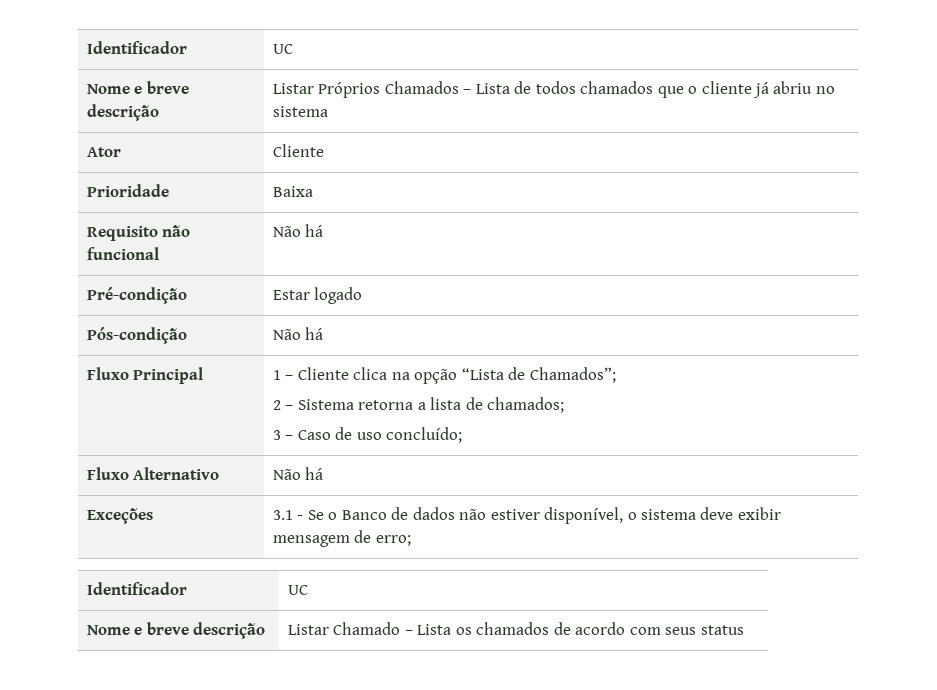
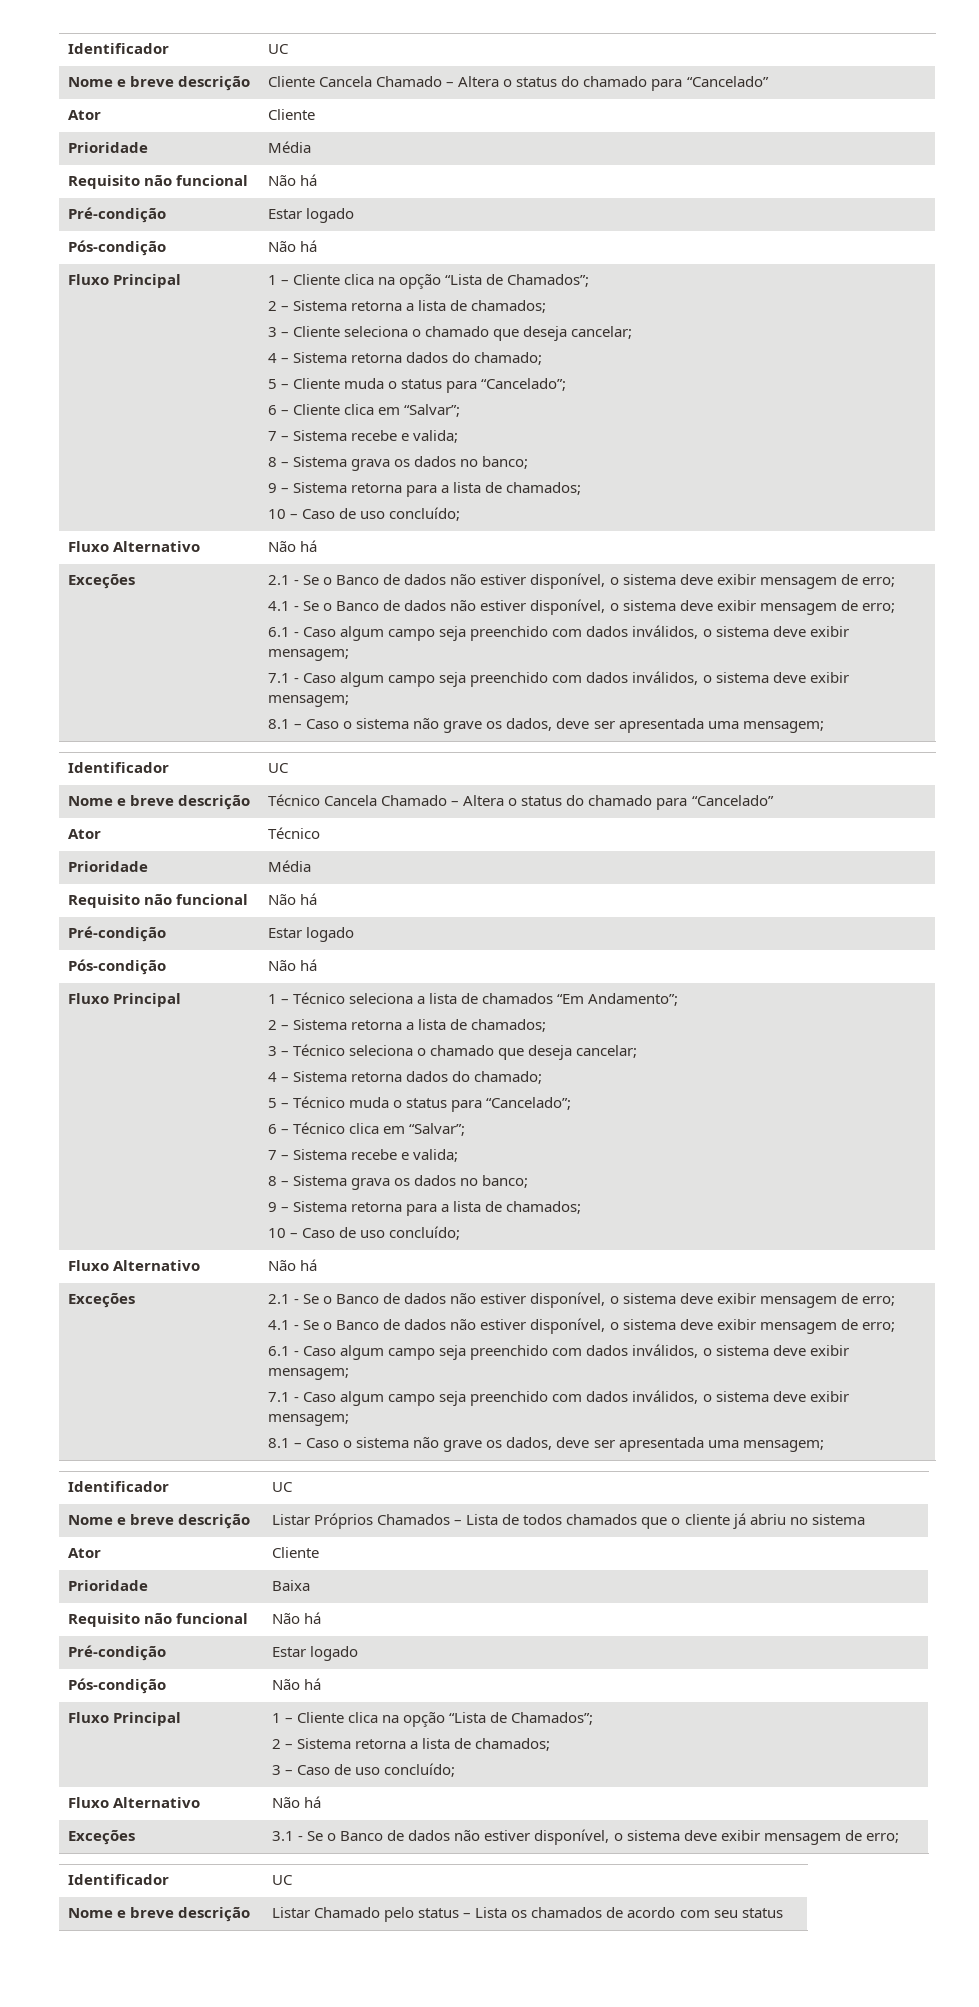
[86,41,187,54] [272,44,293,54] Identificador | UC -> [68,43,170,54] [268,44,290,54] [68,76,251,91] [268,76,769,91] [68,110,102,120] [268,109,316,120] [68,142,149,153] [268,141,312,153] [68,175,249,189] [268,174,318,186] [68,207,167,223] [268,208,355,223] [68,240,167,256] [268,240,318,252] [68,274,182,288] [268,274,590,289] [268,300,547,313] [268,326,633,341] [268,352,543,365] [268,378,567,393] [268,404,461,417] [268,430,459,443] [268,456,529,471] [268,482,582,497] [268,507,461,521] [68,541,201,552] [268,540,318,552] [68,574,136,589] [268,573,895,589] [268,599,895,615] [268,625,849,641] [268,649,350,661] [268,671,849,687] [268,695,350,707] [268,718,824,733] [68,762,170,773] [268,763,290,773] [68,795,251,810] [268,794,774,810] [68,829,102,839] [268,827,321,839] [68,861,149,872] [268,860,312,872] [68,894,249,908] [268,893,318,905] [68,926,167,942] [268,927,355,942] [68,959,167,975] [268,959,318,971] [68,993,182,1007] [268,992,679,1006] [268,1019,547,1032] [268,1044,638,1060] [268,1071,543,1084] [268,1096,572,1112] [268,1122,466,1136] [268,1149,459,1162] [268,1175,529,1190] [268,1201,582,1216] [268,1226,461,1240] [68,1260,201,1271] [268,1259,318,1271] [68,1293,136,1308] [268,1292,895,1308] [268,1318,895,1334] [268,1344,849,1360] [268,1368,350,1380] [268,1390,849,1406] [268,1414,350,1426] [268,1437,824,1452] [68,1481,170,1492] [272,1482,294,1492] Identificador | UC // Nome e breve descrição | Cliente Cancela Chamado – Altera o status do chamado para “Cancelado” // Ator | Cliente // Prioridade | Média // Requisito não funcional | Não há // Pré-condição | Estar logado // Pós-condição | Não há // Fluxo Principal | 1 – Cliente clica na opção “Lista de Chamados”; // 2 – Sistema retorna a lista de chamados; // 3 – Cliente seleciona o chamado que deseja cancelar; // 4 – Sistema retorna dados do chamado; // 5 – Cliente muda o status para “Cancelado”; // 6 – Cliente clica em “Salvar”; // 7 – Sistema recebe e valida; // 8 – Sistema grava os dados no banco; // 9 – Sistema retorna para a lista de chamados; // 10 – Caso de uso concluído; // Fluxo Alternativo | Não há // Exceções | 2.1 - Se o Banco de dados não estiver disponível, o sistema deve exibir mensagem de erro; // 4.1 - Se o Banco de dados não estiver disponível, o sistema deve exibir mensagem de erro; // 6.1 - Caso algum campo seja preenchido com dados inválidos, o sistema deve exibir mensagem; // 7.1 - Caso algum campo seja preenchido com dados inválidos, o sistema deve exibir mensagem; // 8.1 – Caso o sistema não grave os dados, deve ser apresentada uma mensagem; // Identificador | UC // Nome e breve descrição | Técnico Cancela Chamado – Altera o status do chamado para “Cancelado” // Ator | Técnico // Prioridade | Média // Requisito não funcional | Não há // Pré-condição | Estar logado // Pós-condição | Não há // Fluxo Principal | 1 – Técnico seleciona a lista de chamados “Em Andamento”; // 2 – Sistema retorna a lista de chamados; // 3 – Técnico seleciona o chamado que deseja cancelar; // 4 – Sistema retorna dados do chamado; // 5 – Técnico muda o status para “Cancelado”; // 6 – Técnico clica em “Salvar”; // 7 – Sistema recebe e valida; // 8 – Sistema grava os dados no banco; // 9 – Sistema retorna para a lista de chamados; // 10 – Caso de uso concluído; // Fluxo Alternativo | Não há // Exceções | 2.1 - Se o Banco de dados não estiver disponível, o sistema deve exibir mensagem de erro; // 4.1 - Se o Banco de dados não estiver disponível, o sistema deve exibir mensagem de erro; // 6.1 - Caso algum campo seja preenchido com dados inválidos, o sistema deve exibir mensagem; // 7.1 - Caso algum campo seja preenchido com dados inválidos, o sistema deve exibir mensagem; // 8.1 – Caso o sistema não grave os dados, deve ser apresentada uma mensagem; // Identificador | UC
(401, 628) none -> [384,1907,460,1922] pelo status
[665,627,697,635] seus -> [713,1910,738,1918] seu

